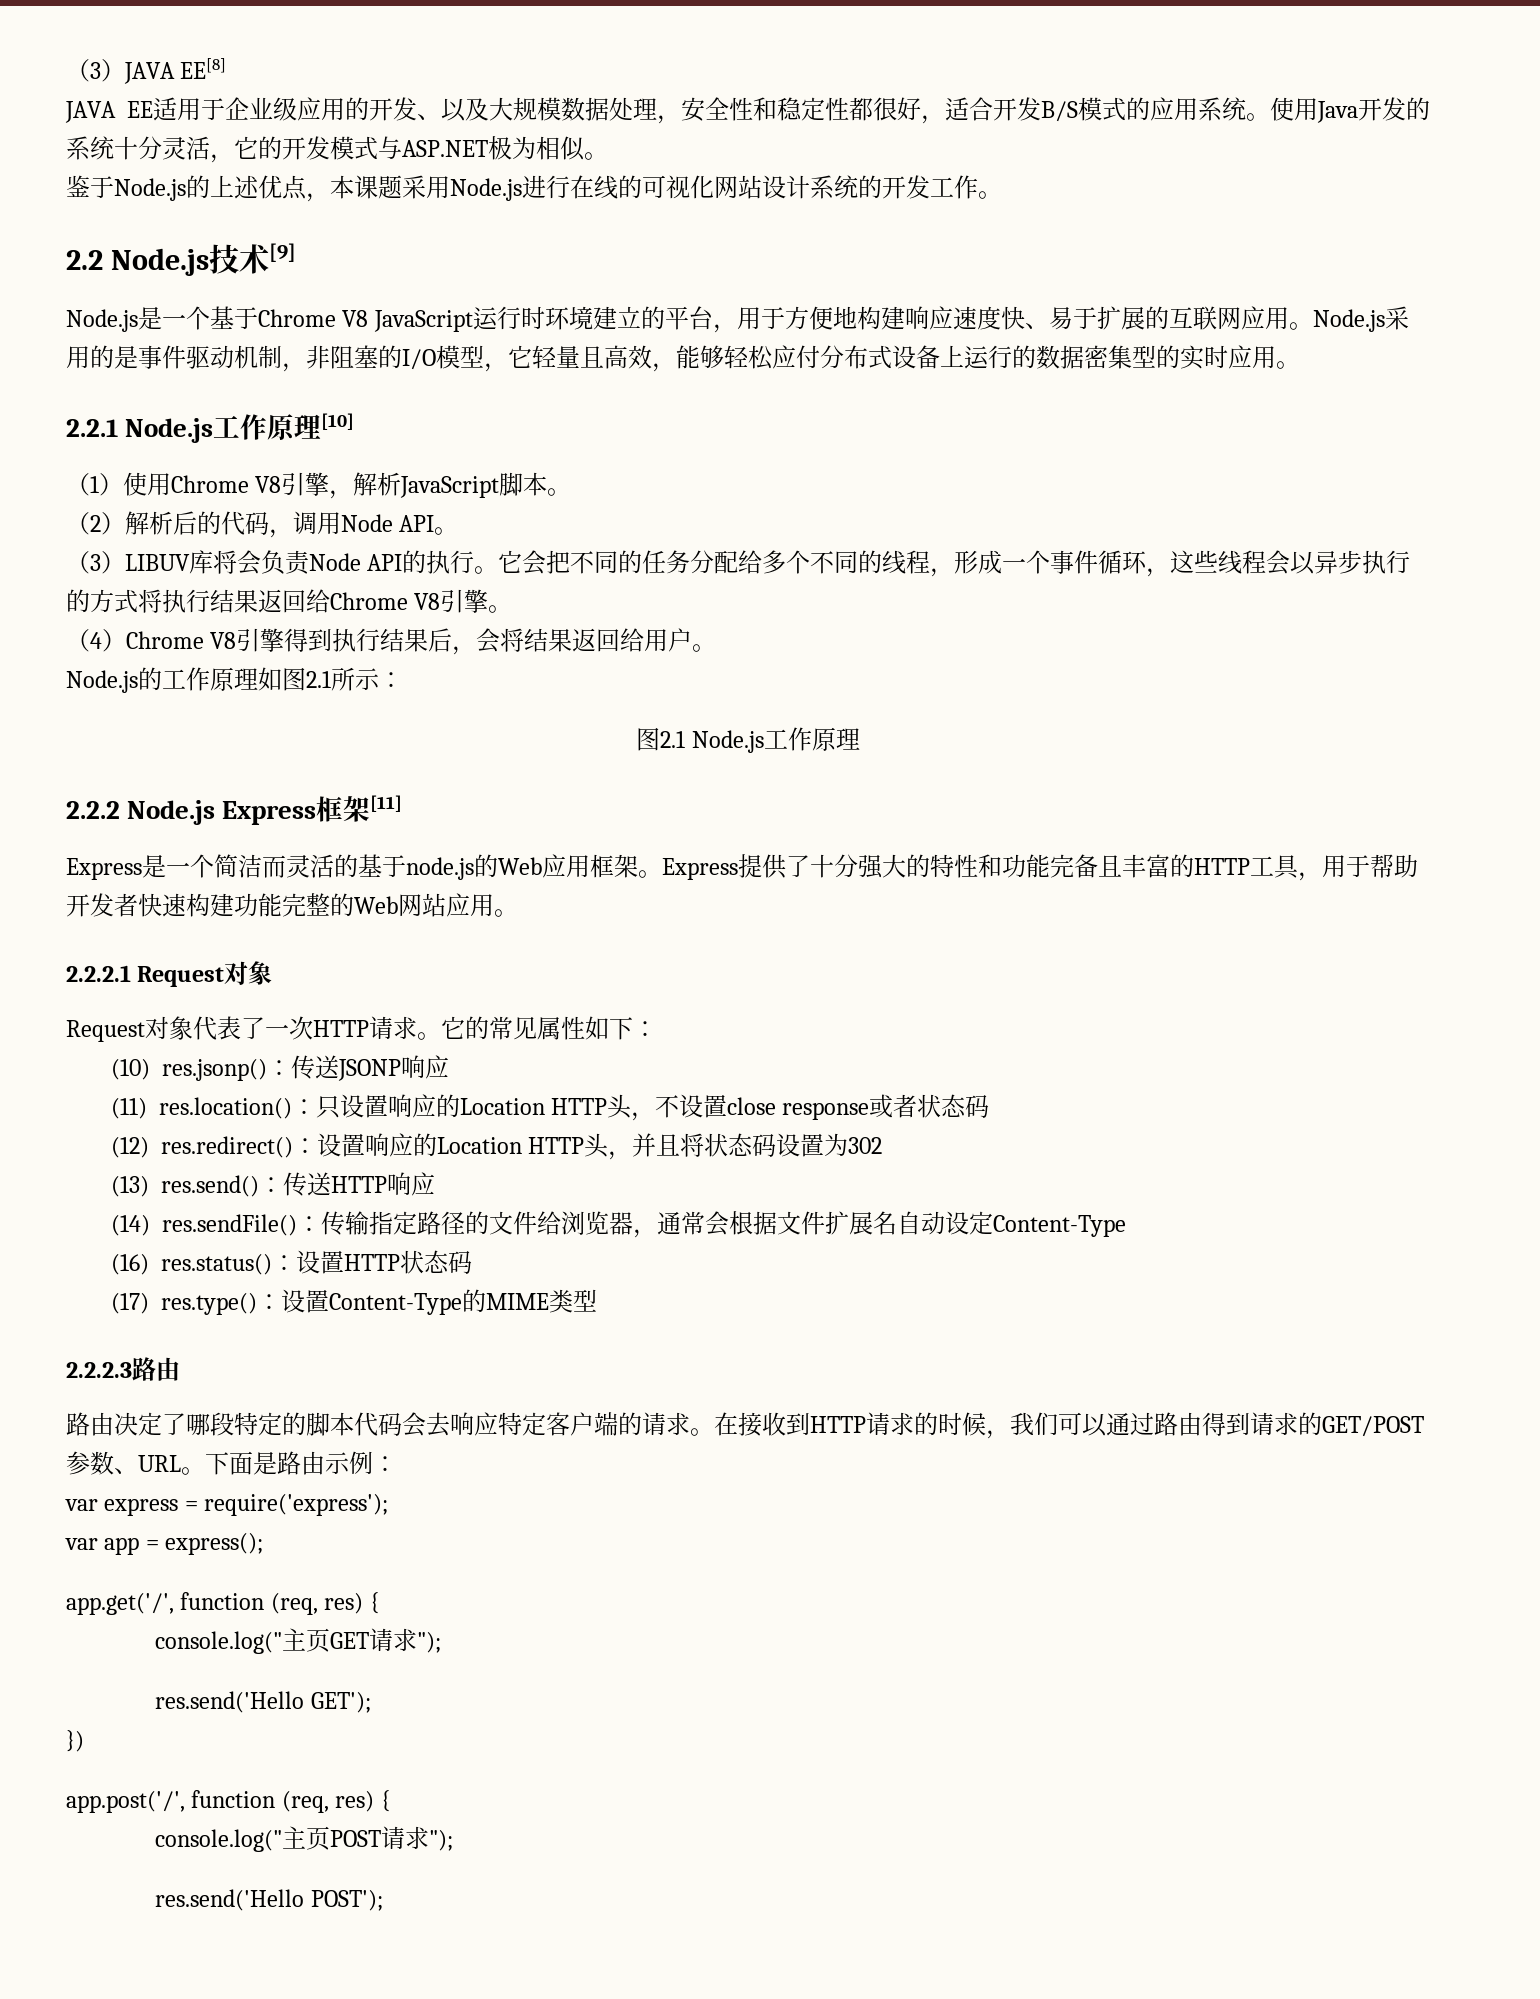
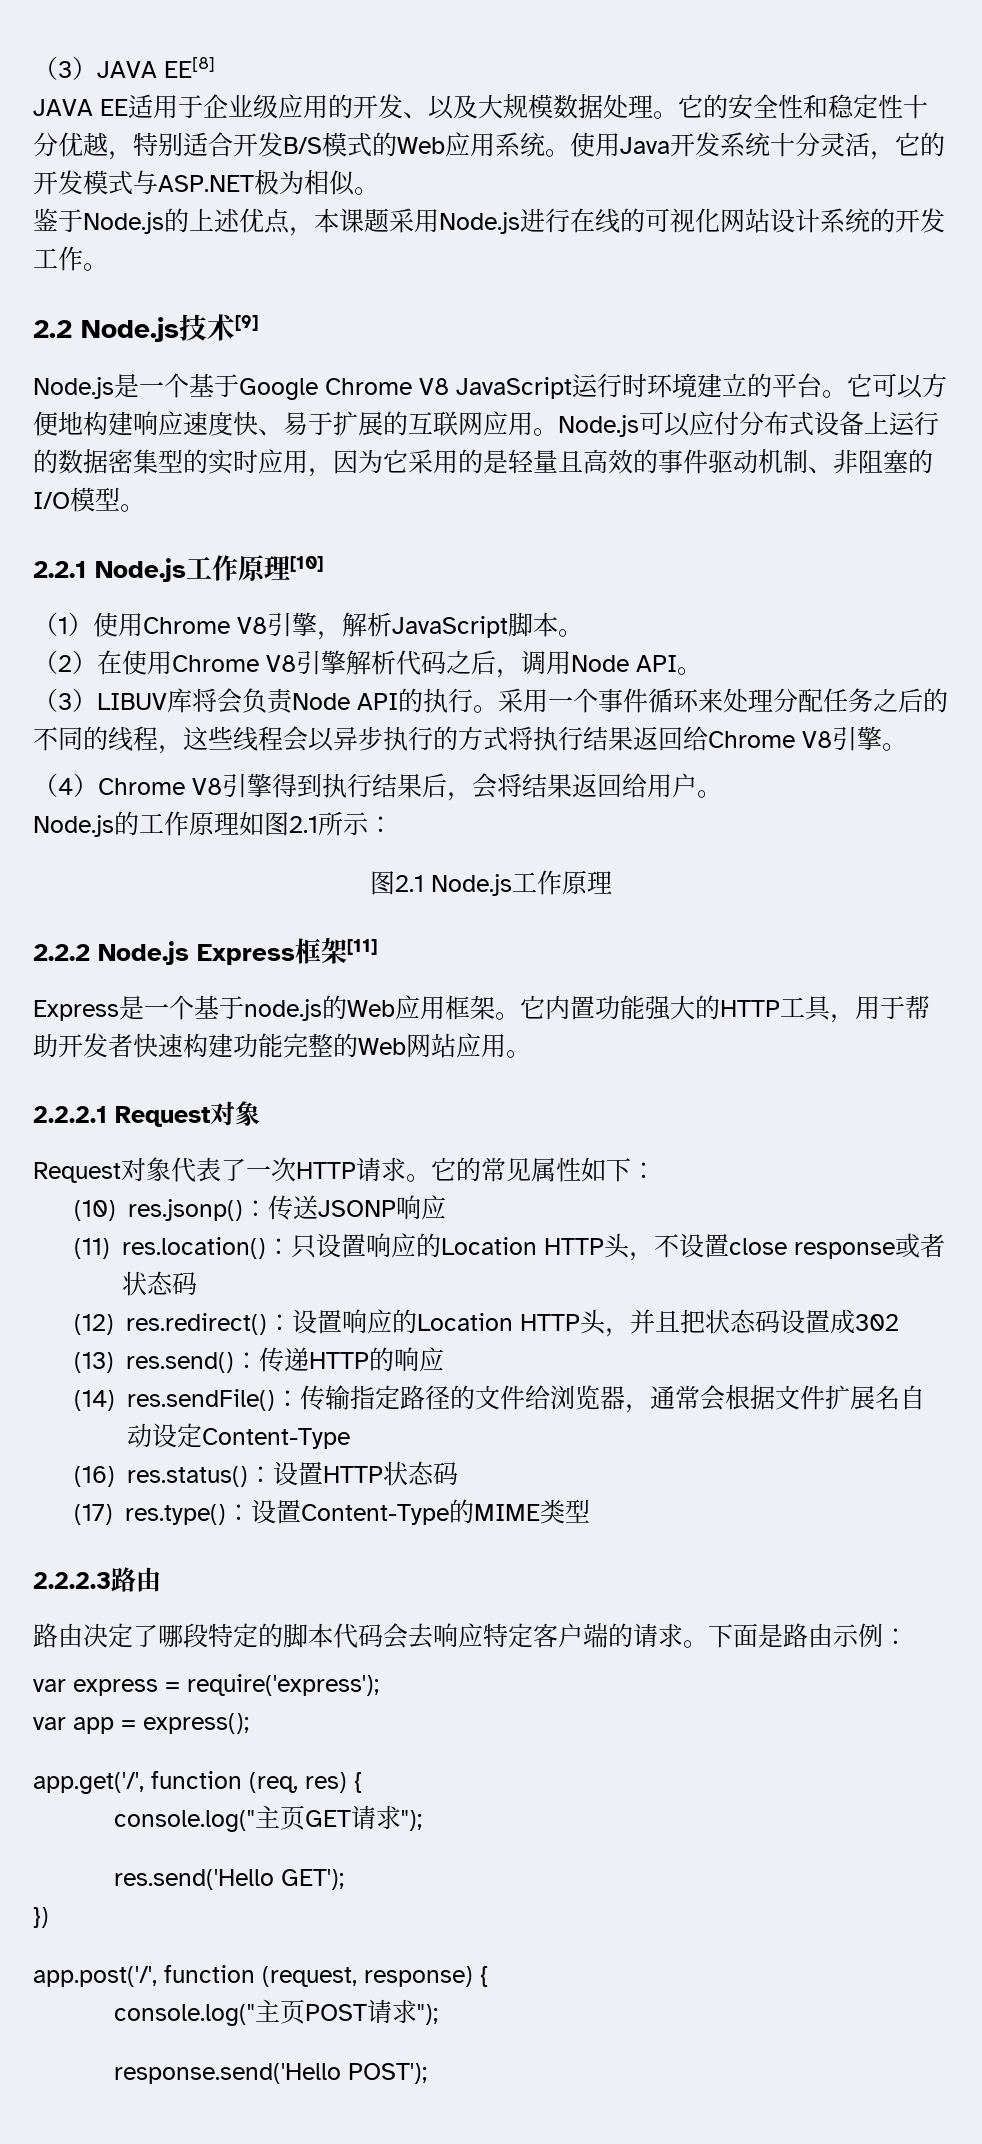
[657,115,681,124] ， -> [653,94,728,119] 。它的
[849,97,945,124] 都很好， -> [903,94,928,119] [33,132,183,160] 十分优越，特别
(1150, 109) none -> [397,137,445,154] Web
[1406,97,1430,121] 的 -> (720, 144) none
(258, 318) none -> [239,378,318,400] Google
[712,307,785,333] ，用于 -> [822,373,923,399] 。它可以
[1384,306,1409,330] [66,345,773,372] 采用的是事件驱动机制，非阻塞的I/O模型，它轻量且高效，能够轻松 -> [639,411,690,437] 可以
(1276, 357) none -> [308,449,933,477] [33,487,120,512] ，因为它采用的是轻量且高效的事件驱动机制、非阻塞的I/O模型
[125,511,269,535] 解析后的代码 -> [97,650,496,675] 在使用Chrome V8引擎解析代码之后
[498,550,1148,577] 它会把不同的任务分配给多个不同的线程，形成一个事件循环 -> [498,688,948,713] [33,726,158,751] 采用一个事件循环来处理分配任务之后的不同的线程
[214,854,358,878] 简洁而灵活的 -> (194, 1007) none
[662,854,1170,880] Express提供了十分强大的特性和功能完备且丰富 -> [520,995,695,1021] 它内置功能强大
[679,1133,704,1157] 将 -> [680,1309,706,1334] 把
[823,1133,848,1156] 为 -> [830,1309,856,1334] 成
[306,1172,387,1196] 送HTTP -> [284,1347,395,1372] 递HTTP的
[714,1412,1424,1439] [66,1451,205,1475] 在接收到HTTP请求的时候，我们可以通过路由得到请求的GET/POST参数、URL。 -> (708, 1644) none
[281,1790,375,1813] (req, res) -> [262,1966,473,1987] (request, response)
[155,1889,305,1911] res.send('Hello -> [114,2063,342,2084] response.send('Hello

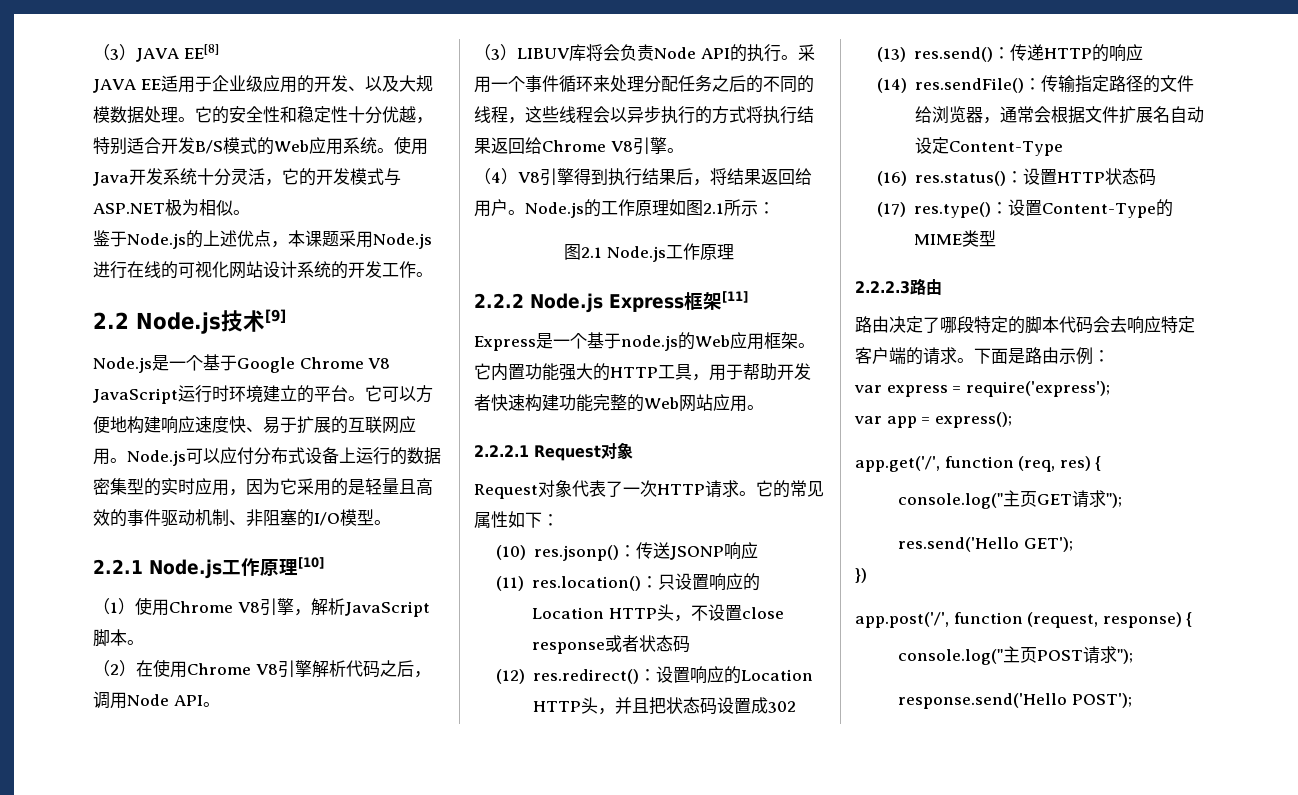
[98,778,185,795] Chrome -> (518, 176) none
[472,773,497,799] 会 -> (710, 182) none
(722, 794) // -> (525, 212) none

